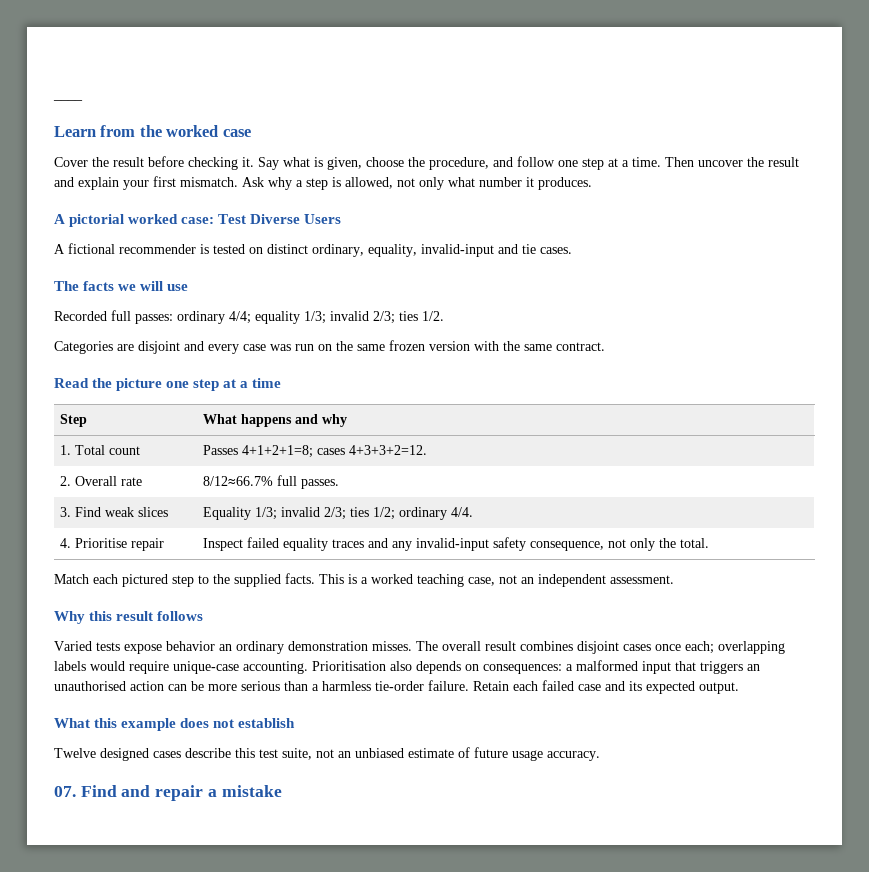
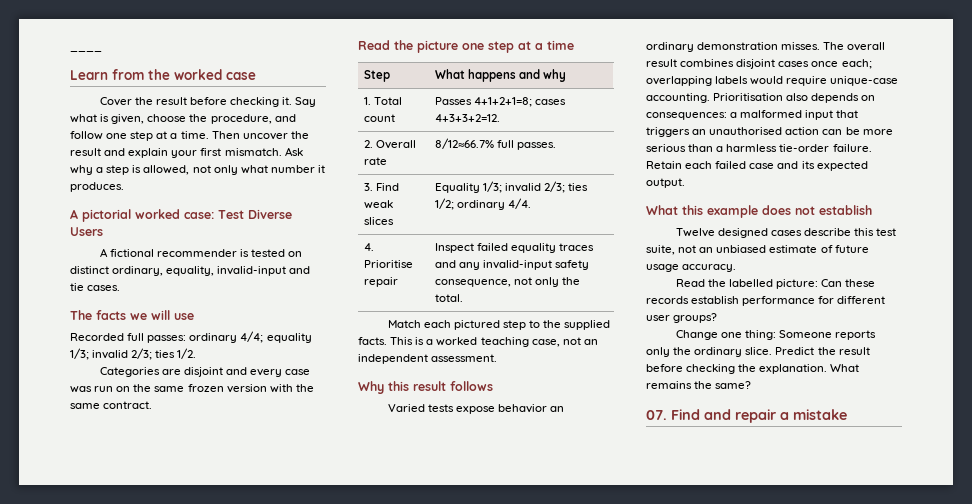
(600, 756) none -> [675,279,876,289] [646,296,886,306] [646,313,718,323] [675,330,877,340] [646,347,870,357] [646,364,860,374] [646,381,752,389] // Read the labelled picture: Can these records establish performance for different user groups? // Change one thing: Someone reports only the ordinary slice. Predict the result before checking the explanation. What remains the same?

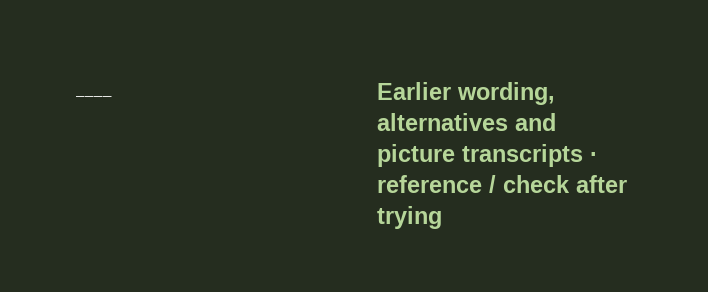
[70,69,256,80] [99,97,317,107] [70,114,296,124] [70,131,309,141] [70,147,303,158] [70,165,325,175] [70,182,124,192] [70,209,292,222] [70,227,103,236] [99,248,303,257] [70,266,311,276] [70,283,121,291] [70,310,194,320] [70,331,312,343] [70,348,197,360] [99,367,311,377] [70,384,314,393] [70,401,153,409] [358,40,574,53] [363,70,390,82] [434,69,566,82] [363,97,402,105] [363,114,395,122] [434,97,566,107] [434,114,500,122] [363,140,416,149] [363,157,387,165] [434,138,556,150] [363,183,399,191] [363,200,393,209] [363,217,394,225] [434,181,588,193] [434,198,531,210] [363,243,374,251] [363,260,413,268] [363,277,398,287] [434,243,594,253] [434,260,589,270] [434,277,580,287] [434,294,463,302] [387,320,611,330] [358,337,598,347] [358,354,498,364] [358,381,493,394] [387,404,565,414] [646,42,886,52] [646,59,872,69] [646,76,899,86] [646,93,876,103] [646,110,859,120] [646,127,893,137] [646,144,872,152] [646,161,868,171] [646,178,685,188] [646,205,872,218] [675,228,897,238] [646,245,869,255] [646,264,737,272] [675,279,876,289] [646,296,886,306] [646,313,718,323] [675,330,877,340] [646,347,870,357] [646,364,860,374] [646,381,752,389] [646,409,847,423] Learn from the worked case // Cover the result before checking it. Say what is given, choose the procedure, and follow one step at a time. Then uncover the result and explain your first mismatch. Ask why a step is allowed, not only what number it produces. // A pictorial worked case: Test Diverse Users // A fictional recommender is tested on distinct ordinary, equality, invalid-input and tie cases. // The facts we will use // Recorded full passes: ordinary 4/4; equality 1/3; invalid 2/3; ties 1/2. // Categories are disjoint and every case was run on the same frozen version with the same contract. // Read the picture one step at a time // Step | What happens and why // 1. Total count | Passes 4+1+2+1=8; cases 4+3+3+2=12. // 2. Overall rate | 8/12≈66.7% full passes. // 3. Find weak slices | Equality 1/3; invalid 2/3; ties 1/2; ordinary 4/4. // 4. Prioritise repair | Inspect failed equality traces and any invalid-input safety consequence, not only the total. // Match each pictured step to the supplied facts. This is a worked teaching case, not an independent assessment. // Why this result follows // Varied tests expose behavior an ordinary demonstration misses. The overall result combines disjoint cases once each; overlapping labels would require unique-case accounting. Prioritisation also depends on consequences: a malformed input that triggers an unauthorised action can be more serious than a harmless tie-order failure. Retain each failed case and its expected output. // What this example does not establish // Twelve designed cases describe this test suite, not an unbiased estimate of future usage accuracy. // Read the labelled picture: Can these records establish performance for different user groups? // Change one thing: Someone reports only the ordinary slice. Predict the result before checking the explanation. What remains the same? // 07. Find and repair a mistake -> [377,82,555,105] [377,113,556,131] [377,144,598,167] [377,175,627,193] [377,206,442,229] Earlier wording, alternatives and picture transcripts · reference / check after trying

